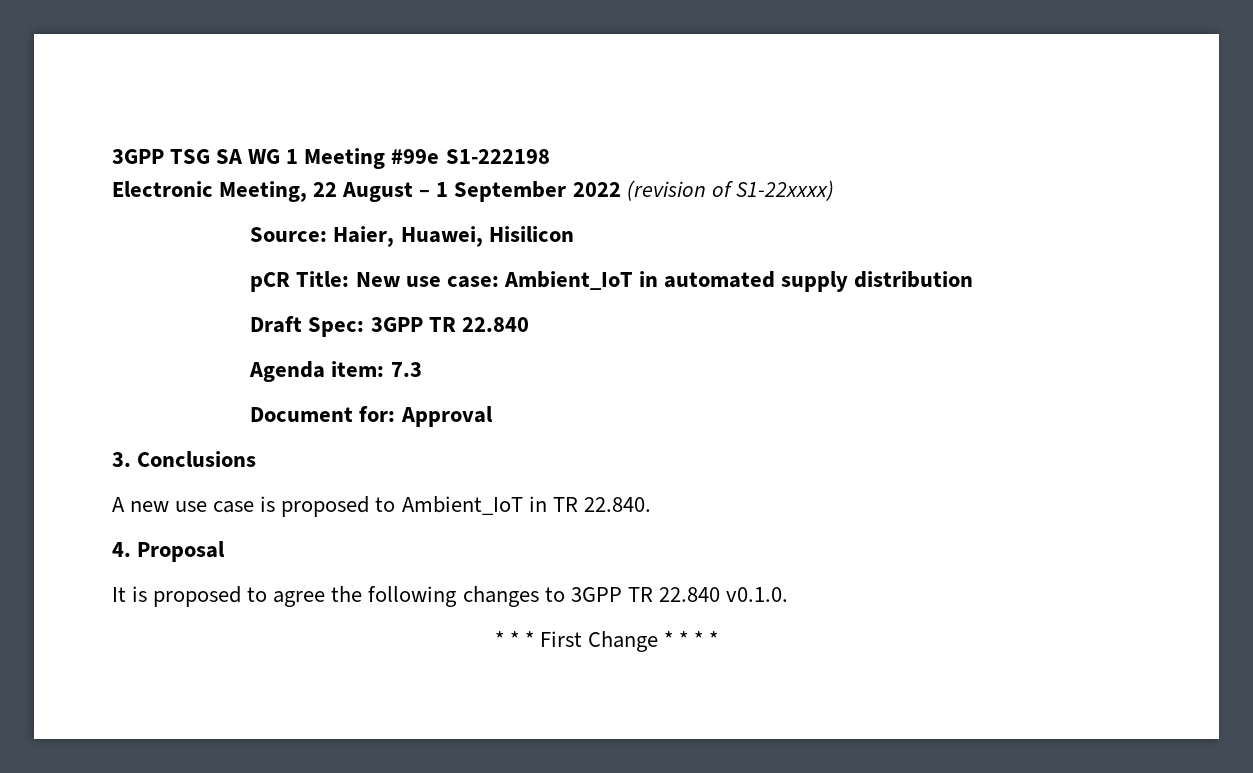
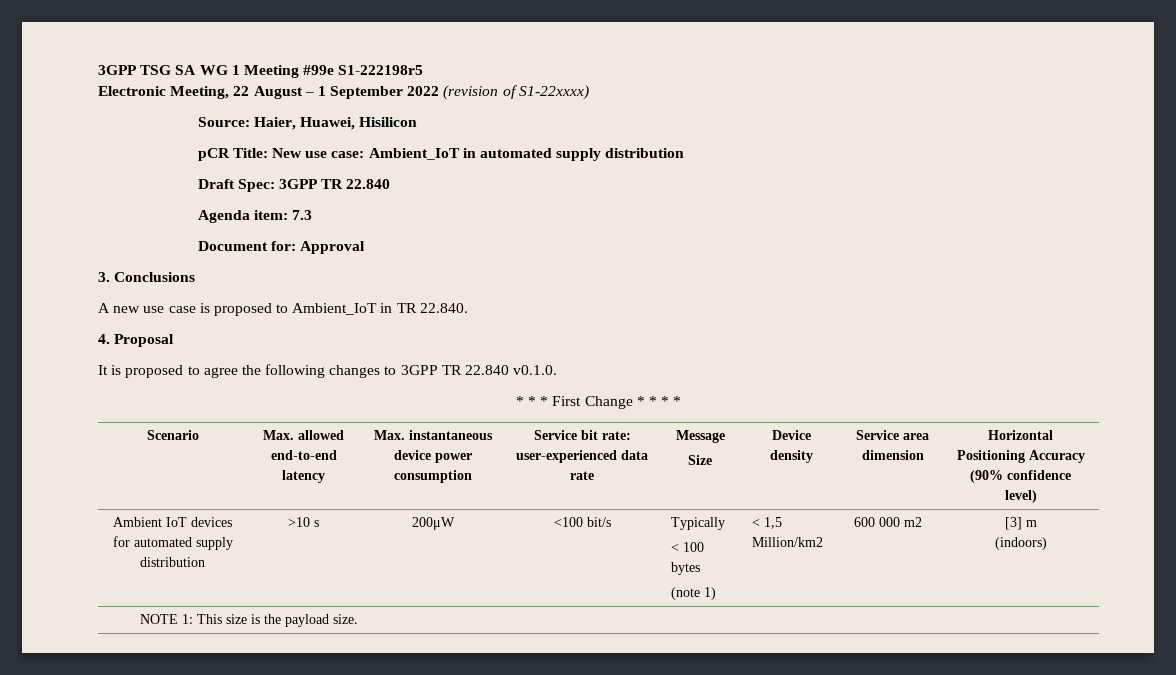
[445,149,550,164] S1-222198 -> [338,65,424,75] S1-222198r5
(719, 639) none -> [146,430,199,440] [263,430,344,440] [270,450,337,460] [282,470,325,483] [373,430,493,440] [393,450,472,463] [393,470,472,483] [533,430,631,440] [516,450,648,463] [570,471,594,480] [675,430,725,443] [688,455,712,465] [772,430,811,440] [770,450,813,463] [856,430,929,440] [861,450,924,460] [988,430,1053,440] [956,450,1085,463] [970,470,1071,483] [1004,490,1037,503] [113,517,232,527] [112,536,233,550] [140,557,205,567] [288,517,319,527] [411,517,455,530] [553,517,611,527] [670,517,725,530] [670,542,704,552] [670,562,700,575] [670,587,716,600] [751,517,782,529] [751,537,823,547] [853,517,922,527] [1004,517,1037,530] [994,537,1047,550] [139,614,358,627] // Scenario | Max. allowed end-to-end latency | Max. instantaneous device power consumption | Service bit rate: user-experienced data rate | Message // Size | Device density | Service area dimension | Horizontal Positioning Accuracy (90% confidence level) // Ambient IoT devices for automated supply distribution | >10 s | 200μW | <100 bit/s | Typically // < 100 bytes // (note 1) | < 1,5 Million/km2 | 600 000 m2 | [3] m // (indoors) // NOTE 1: This size is the payload size.

